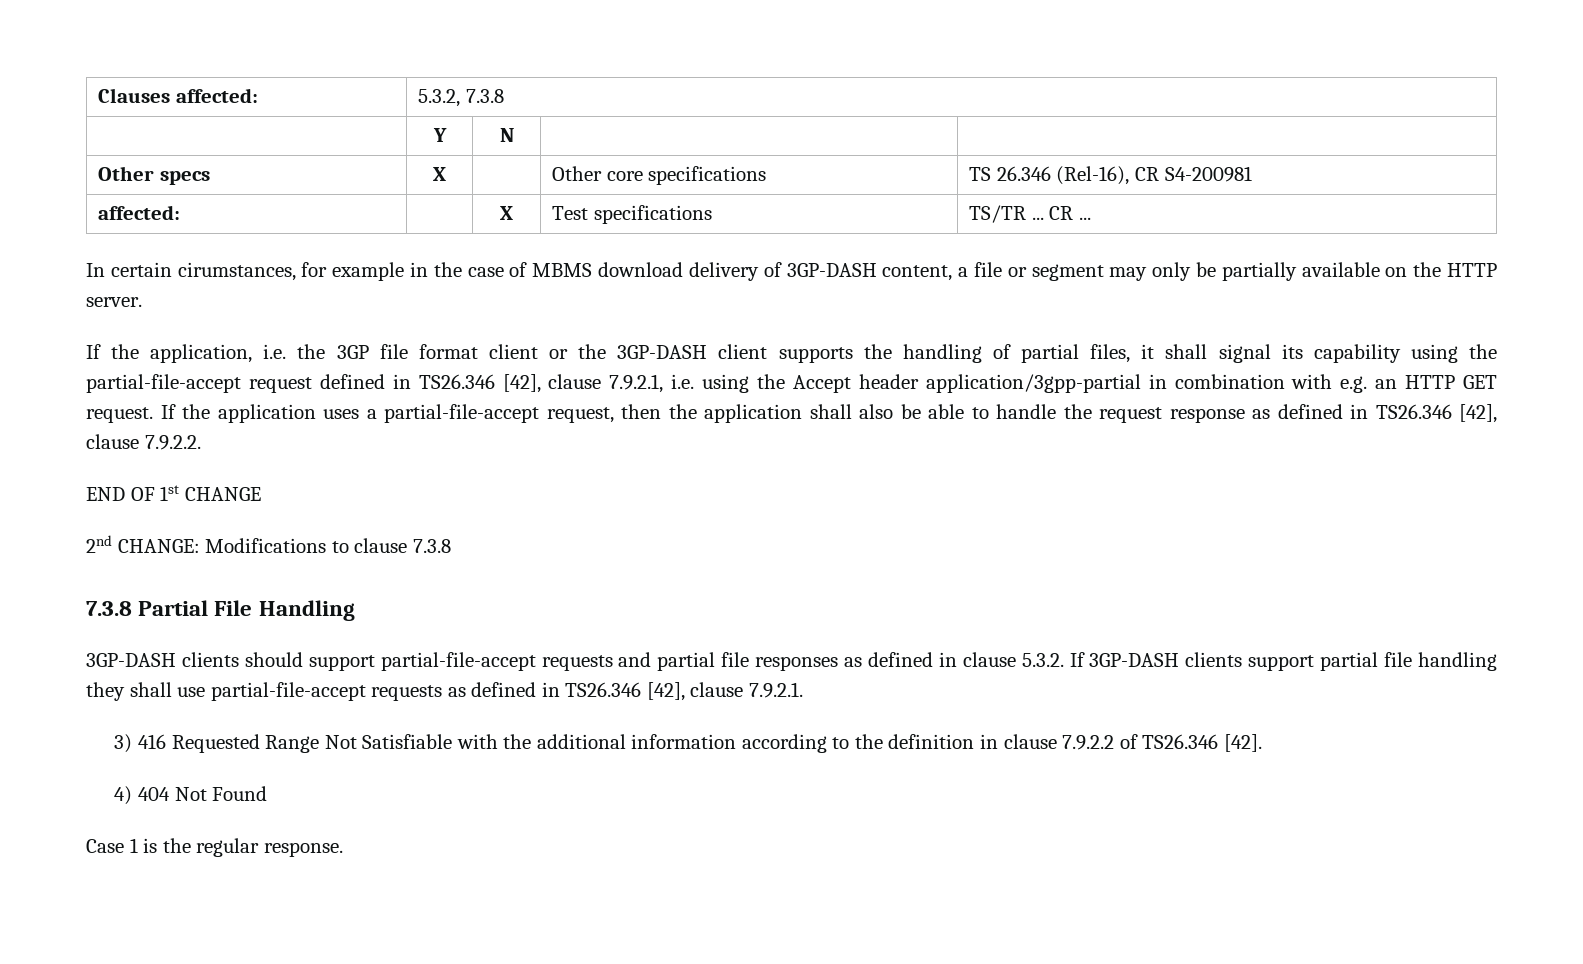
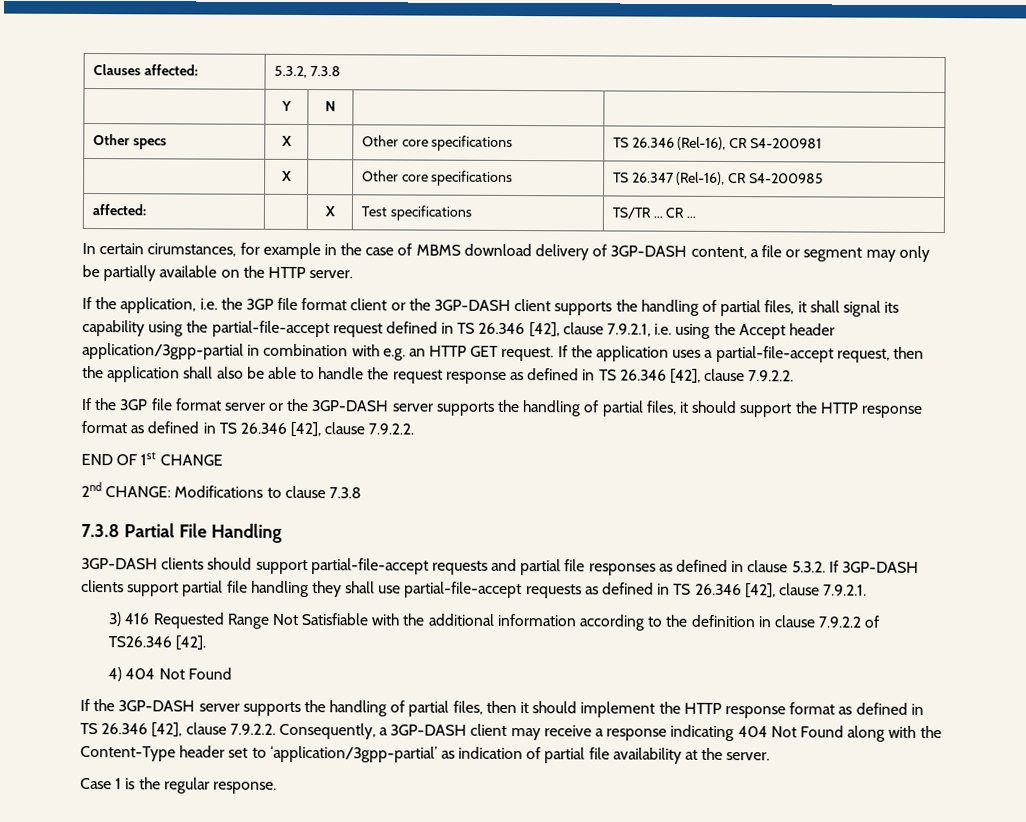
(1252, 174) none -> [280,170,292,181] [361,170,514,186] [612,171,824,185] // | X | | Other core specifications | TS 26.347 (Rel-16), CR S4-200985
[418,374,495,389] TS26.346 -> [457,322,526,335] TS 26.346
[1375,404,1452,419] TS26.346 -> [598,368,795,384] [82,397,923,418] [81,420,287,434] TS 26.346 [42], clause 7.9.2.2. // If the 3GP file format server or the 3GP-DASH server supports the handling of partial files, it should support the HTTP response format as defined in TS 26.346
[565,682,642,697] TS26.346 -> [673,583,742,596] TS 26.346
(268, 793) none -> [80,698,924,719] [80,722,942,742] [80,745,771,764] // If the 3GP-DASH server supports the handling of partial files, then it should implement the HTTP response format as defined in TS 26.346 [42], clause 7.9.2.2. Consequently, a 3GP-DASH client may receive a response indicating 404 Not Found along with the Content-Type header set to ‘application/3gpp-partial’ as indication of partial file availability at the server.

